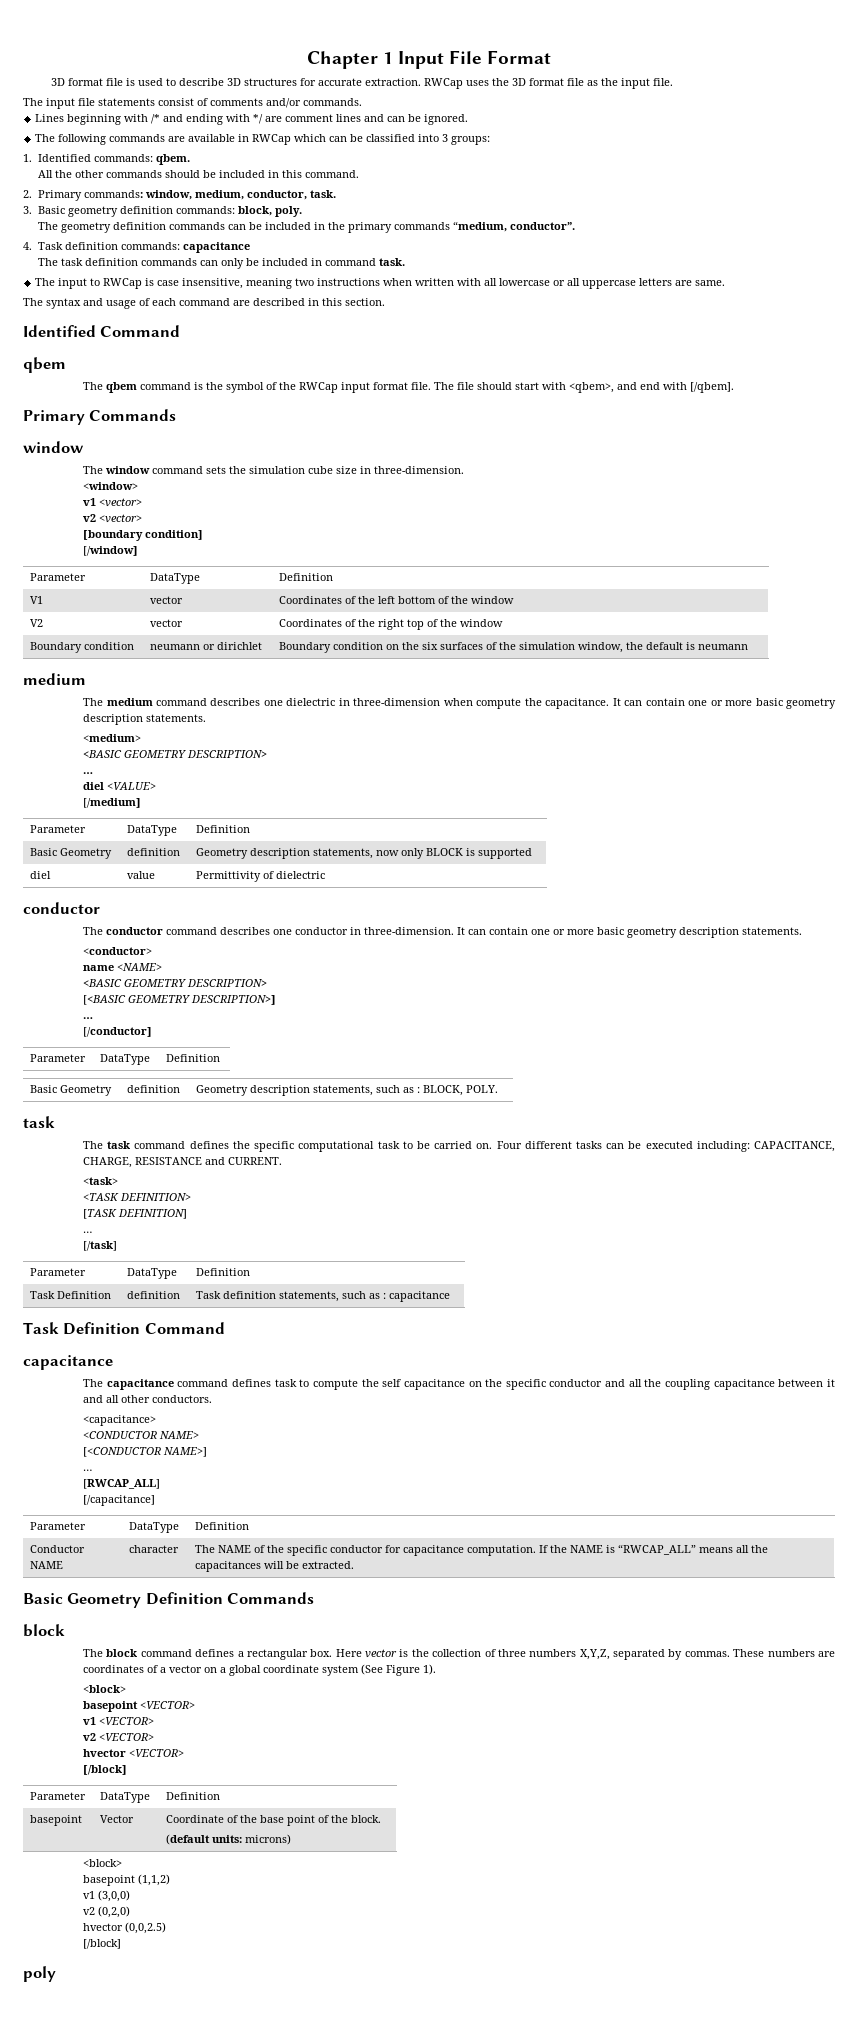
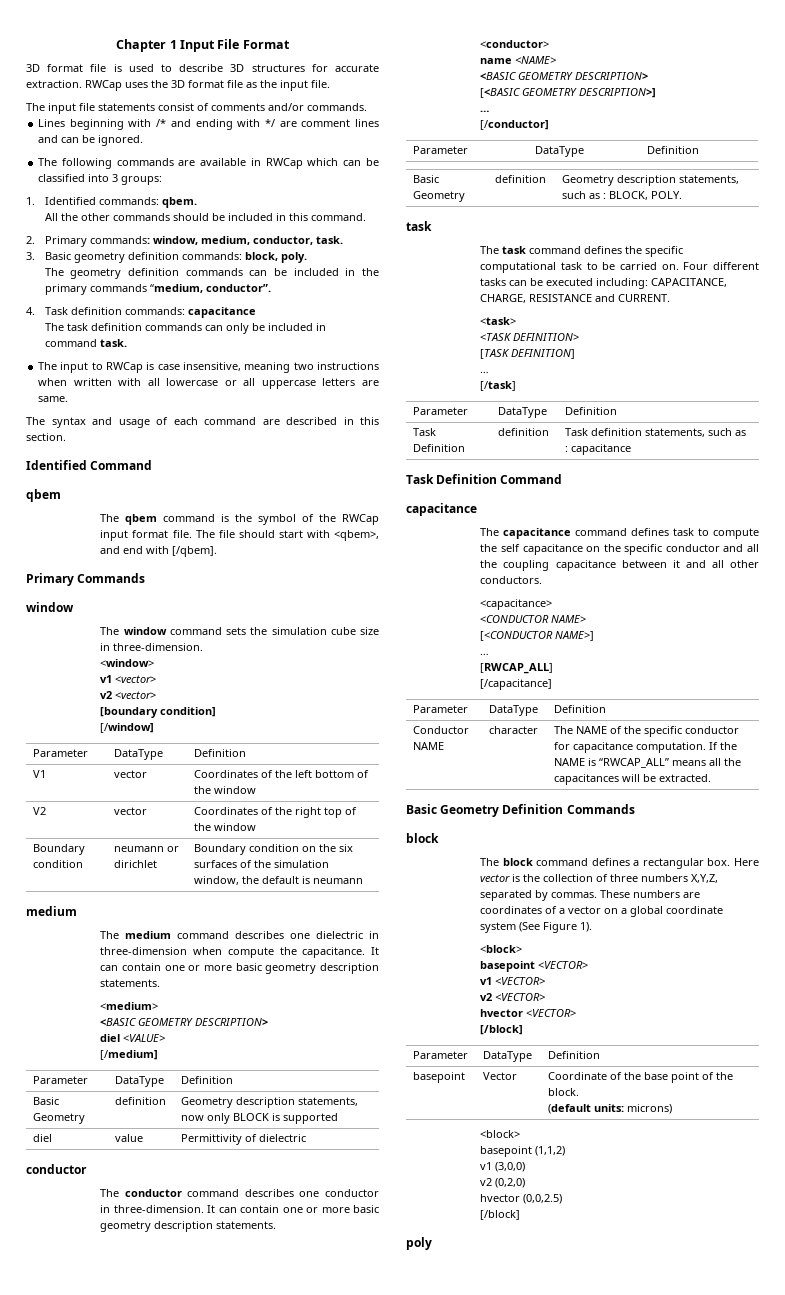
[83,772,94,774] // … -> (269, 1022) none

